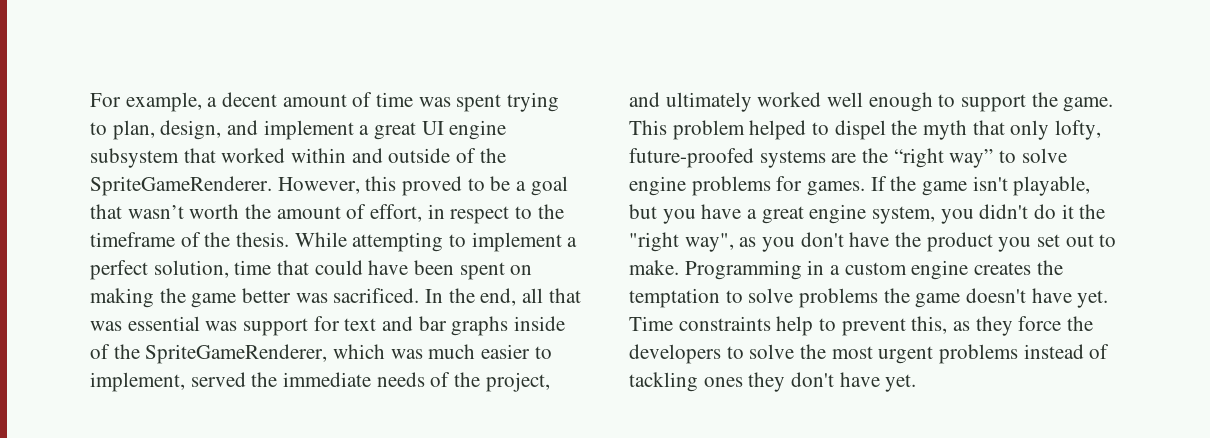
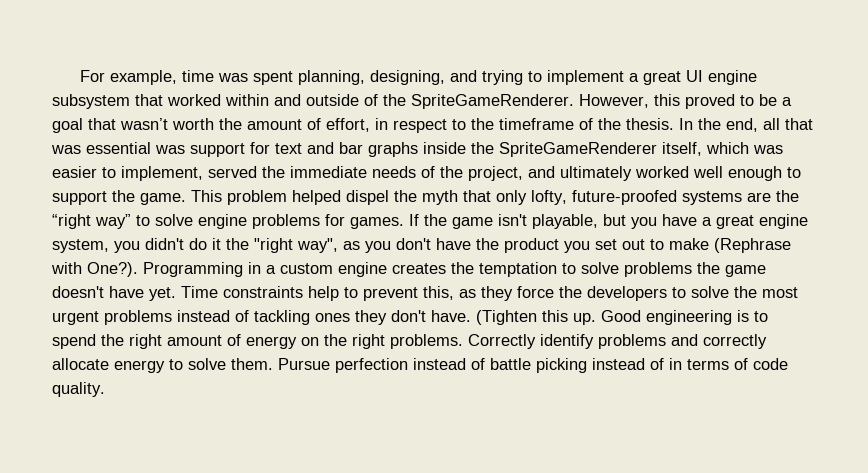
[207,92,560,112] [90,120,259,140] a decent amount of time was spent trying to plan, design, and -> [182,70,543,85] time was spent planning, designing, and trying to
[294,232,578,252] [90,260,533,280] [90,288,420,308] While attempting to implement a perfect solution, time that could have been spent on making the game better was sacrificed. -> (674, 124) none
[90,344,328,364] of the SpriteGameRenderer, -> [471,142,702,157] the SpriteGameRenderer itself,
[428,344,476,359] much -> (783, 149) none
[812,122,830,135] to -> (341, 197) none
[629,260,679,275] make. -> [669,238,791,253] [51,262,138,277] make (Rephrase with One?).
[839,372,917,392] have yet. -> [431,310,768,325] [52,334,767,349] [52,358,788,373] [52,382,105,397] have. (Tighten this up. Good engineering is to spend the right amount of energy on the right problems. Correctly identify problems and correctly allocate energy to solve them. Pursue perfection instead of battle picking instead of in terms of code quality.

